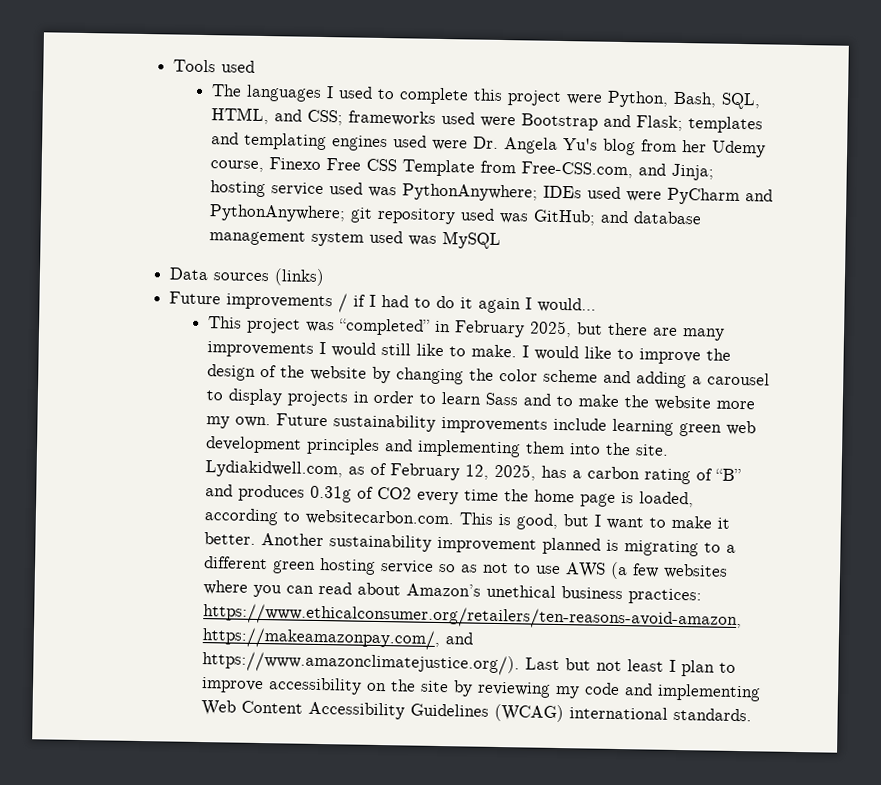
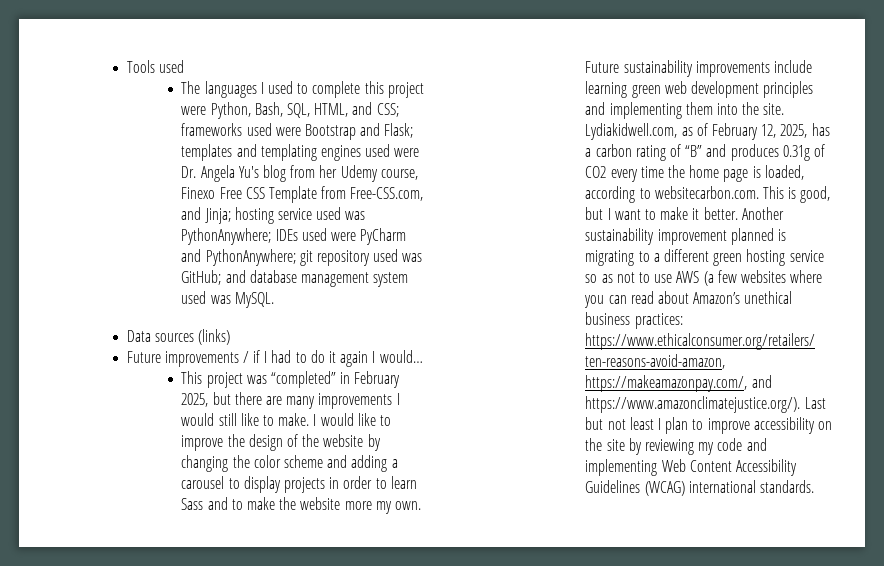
[442,231,502,250] MySQL -> [234,292,274,308] MySQL.

